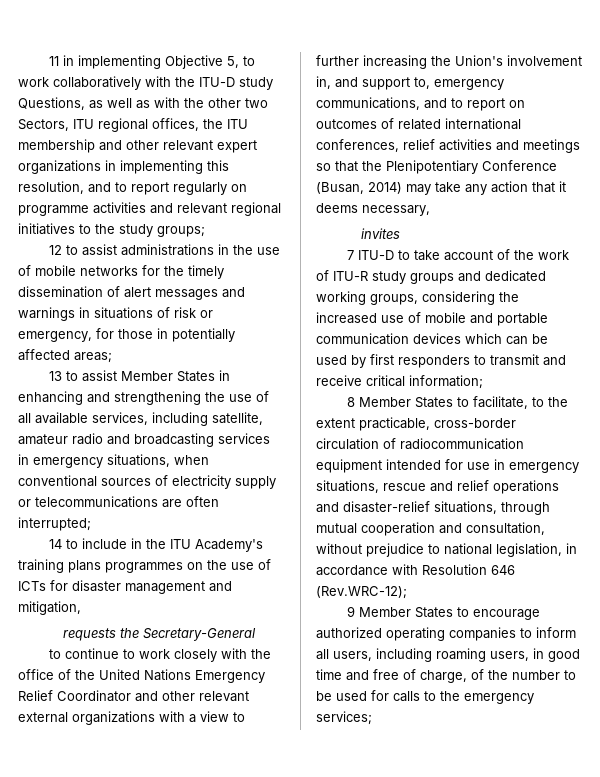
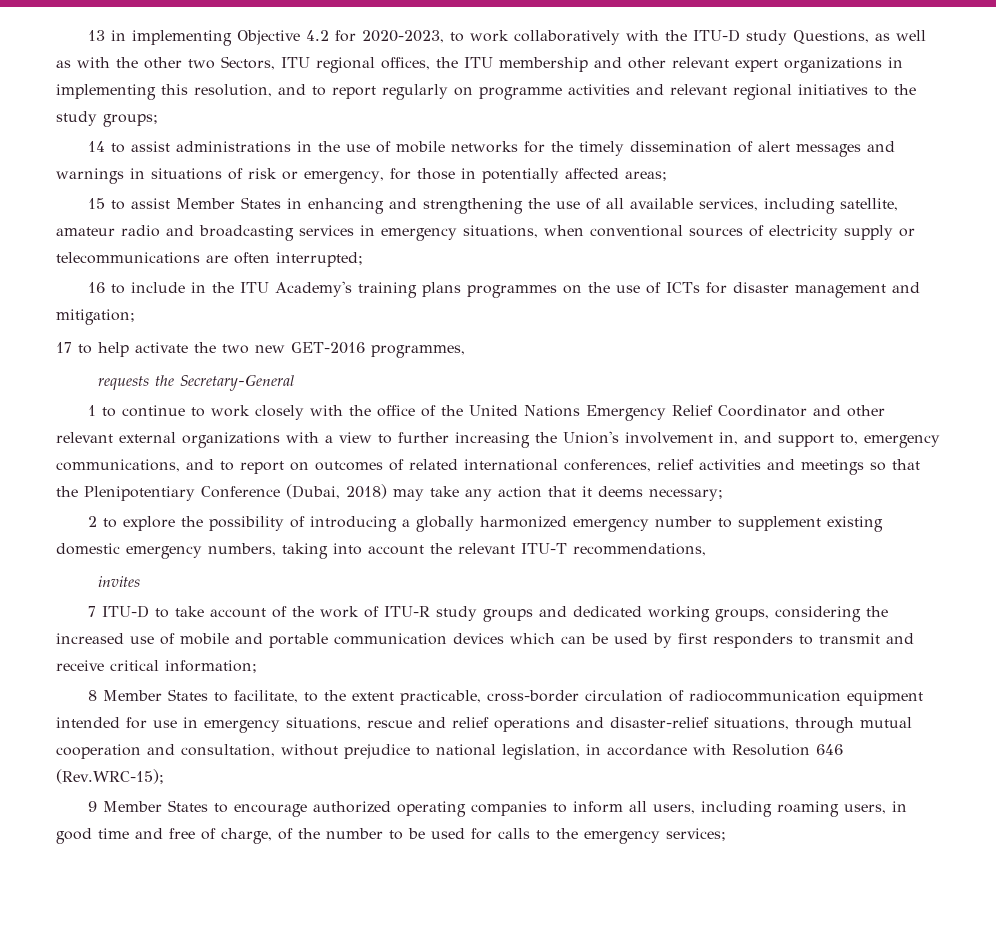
[48,56,59,66] 11 -> [88,30,106,41] 13
[226,56,239,68] 5, -> [306,30,445,43] 4.2 for 2020-2023,
[48,245,62,255] 12 -> [88,141,106,152] 14
[48,371,62,381] 13 -> [88,198,106,209] 15
[48,539,62,549] 14 -> [88,282,106,293] 16
[18,601,81,615] mitigation, -> [56,309,135,325] [56,342,465,358] mitigation; // 17 to help activate the two new GET-2016 programmes,
(256, 634) none -> [88,405,97,416] 1
[316,182,402,194] (Busan, 2014) -> [286,484,387,499] (Dubai, 2018)
[362,205,430,216] necessary, -> [649,489,723,501] [88,516,884,532] [56,543,706,559] necessary; // 2 to explore the possibility of introducing a globally harmonized emergency number to supplement existing domestic emergency numbers, taking into account the relevant ITU-T recommendations,
[316,586,407,599] (Rev.WRC-12); -> [56,769,164,784] (Rev.WRC-15);

